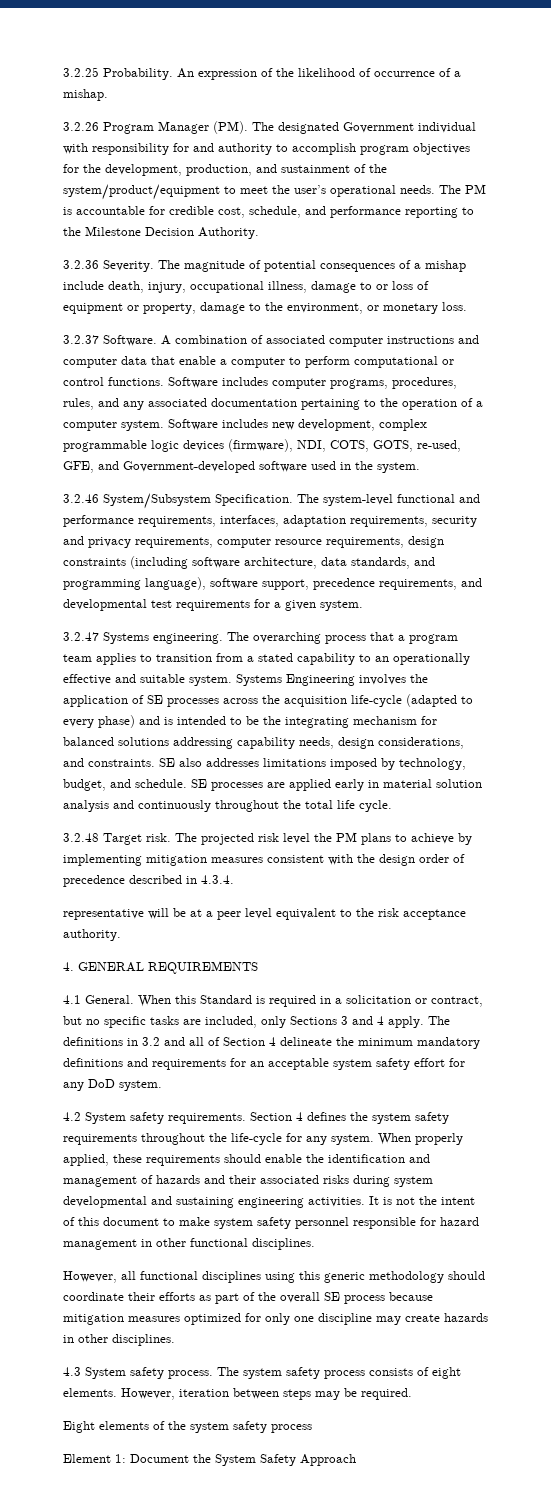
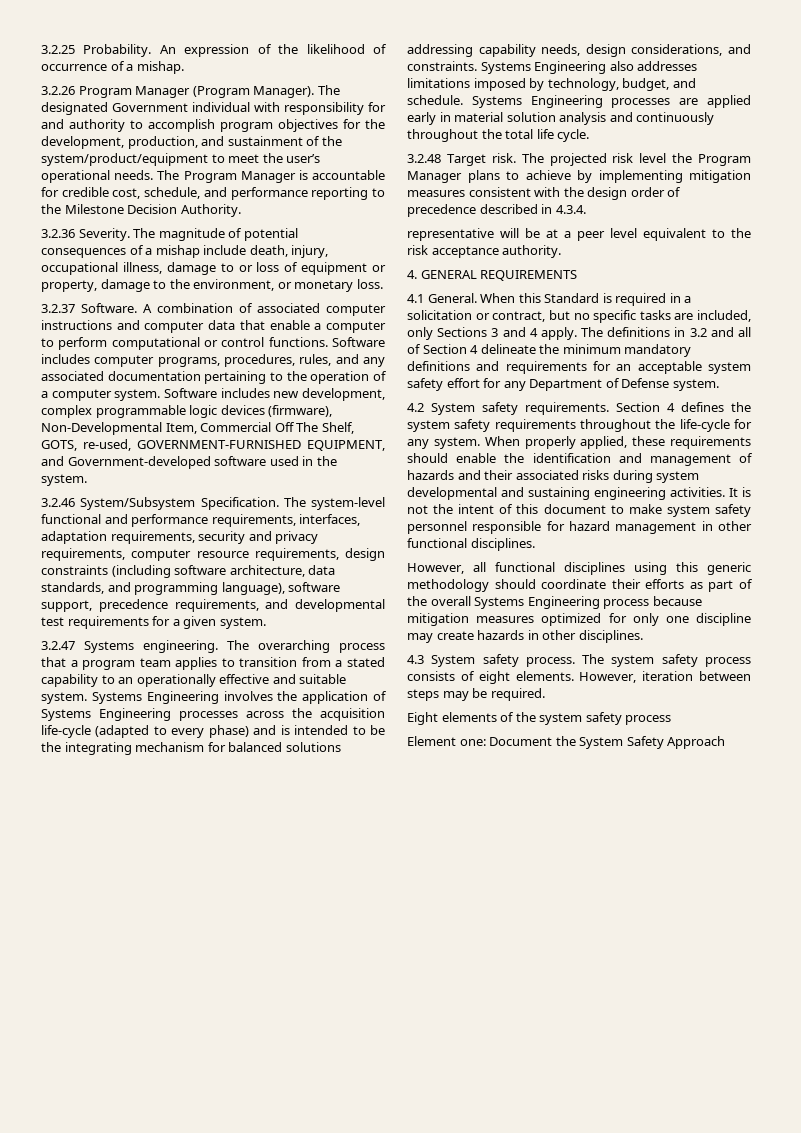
[213,121,248,134] (PM). -> [192,86,315,98] (Program Manager).
[465,184,486,194] PM -> [183,171,296,183] Program Manager
[297,440,461,452] [63,461,94,473] NDI, COTS, GOTS, re-used, GFE, -> [41,422,354,435] [41,439,385,451] Non-Developmental Item, Commercial Off The Shelf, GOTS, re-used, GOVERNMENT-FURNISHED EQUIPMENT,
[147,695,163,704] SE -> [41,708,171,721] Systems Engineering
[159,758,175,767] SE -> [480,61,607,74] Systems Engineering
[191,779,207,788] SE -> [471,95,603,108] Systems Engineering
[336,832,357,842] PM -> [698,154,751,166] [407,171,462,183] Program Manager
[88,1079,115,1088] DoD -> [529,378,670,391] Department of Defense
[324,1292,340,1301] SE -> [474,596,600,609] Systems Engineering
[115,1454,126,1463] 1: -> [459,739,486,746] one:

